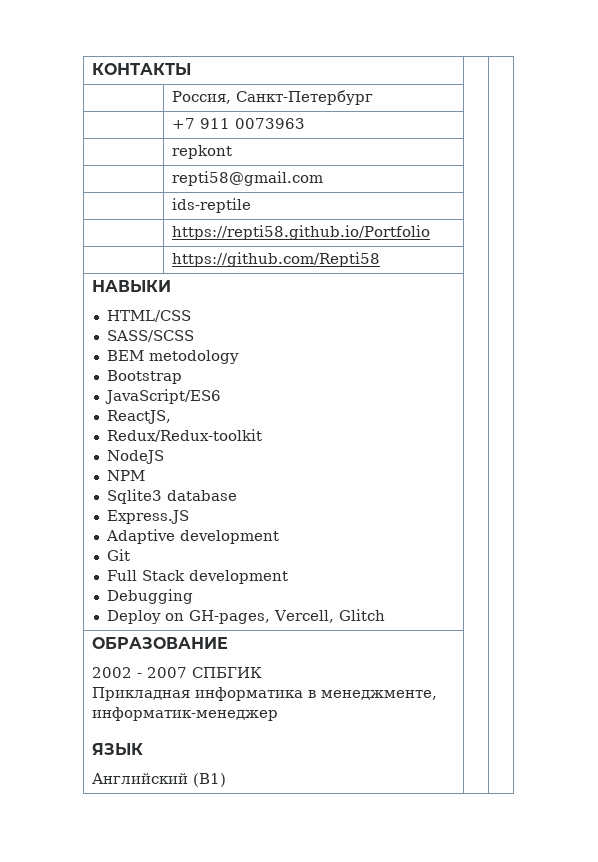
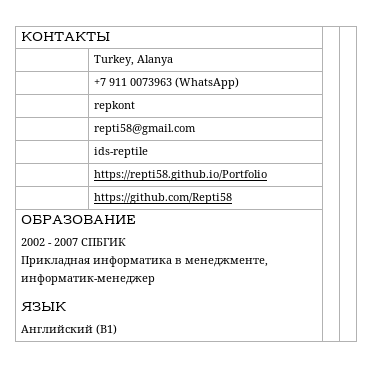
[171,90,373,105] Россия, Санкт-Петербург -> [93,55,173,66] Turkey, Alanya
(305, 123) none -> [174,77,239,89] (WhatsApp)
[91,280,171,292] [107,310,192,322] [107,330,195,342] [107,350,240,364] [107,370,183,384] [105,389,222,404] [107,410,172,424] [107,429,263,442] [107,450,165,464] [107,470,146,481] [107,489,238,504] [107,510,190,524] [106,529,280,544] [107,549,131,561] [107,570,289,584] [107,589,194,604] [107,609,386,624] // НАВЫКИ // HTML/CSS // SASS/SCSS // BEM metodology // Bootstrap // JavaScript/ES6 // ReactJS, // Redux/Redux-toolkit // NodeJS // NPM // Sqlite3 database // Express.JS // Adaptive development // Git // Full Stack development // Debugging // Deploy on GH-pages, Vercell, Glitch | | -> (232, 198) none

